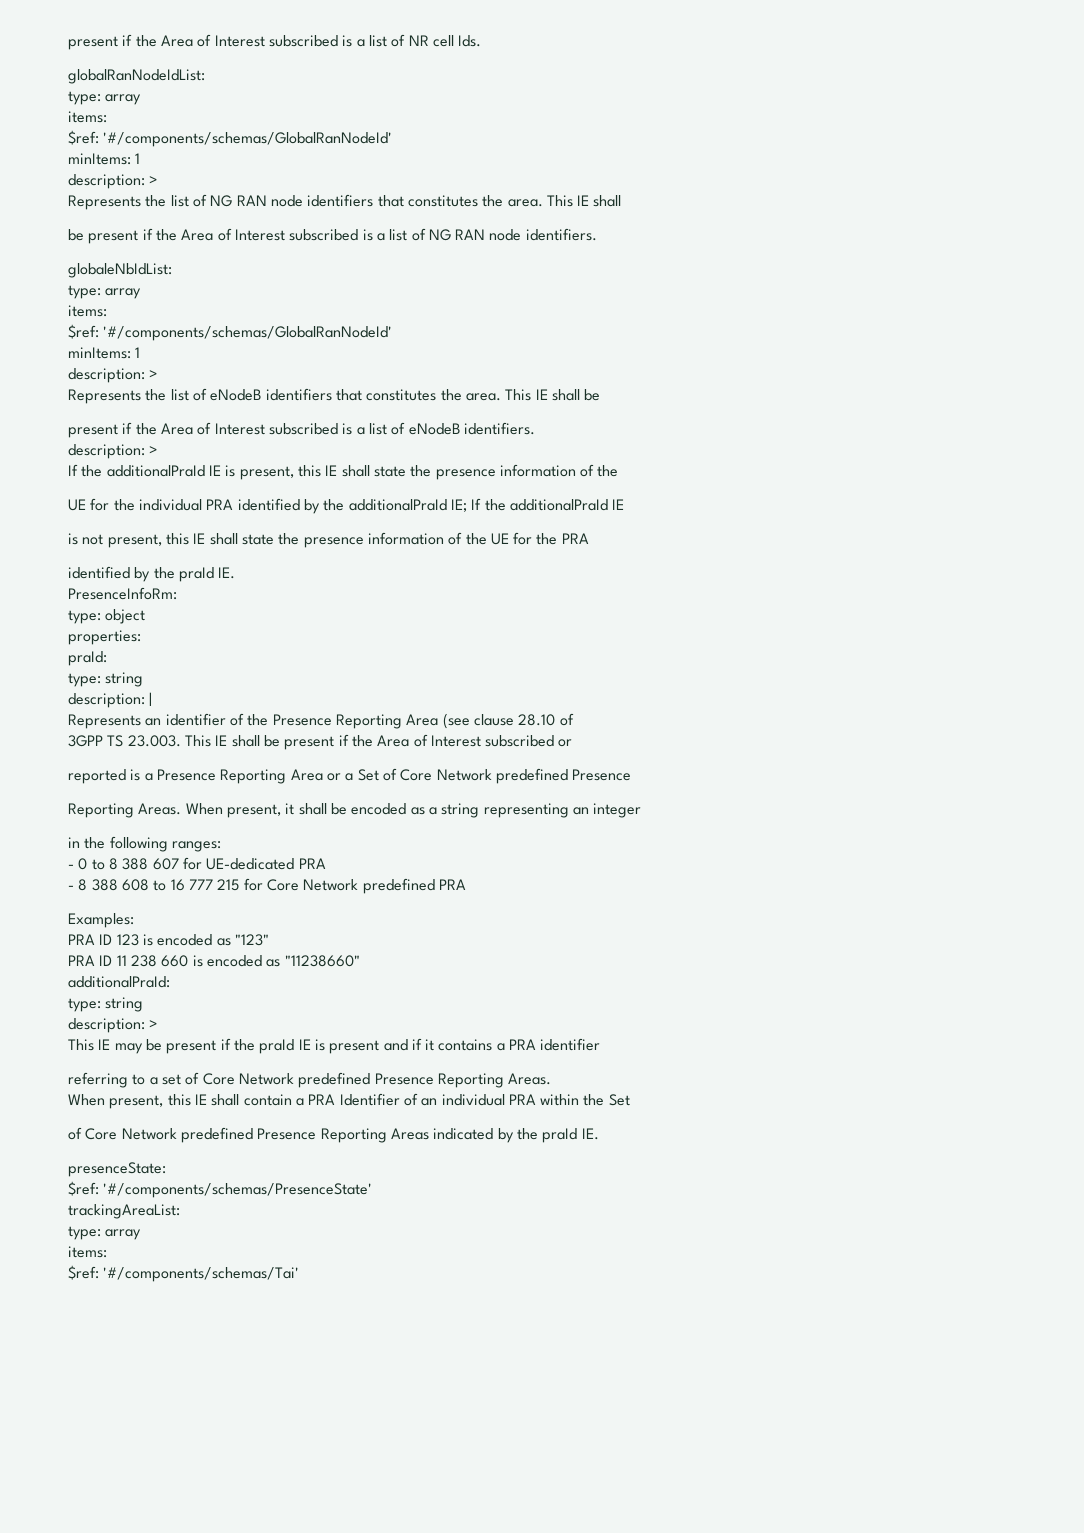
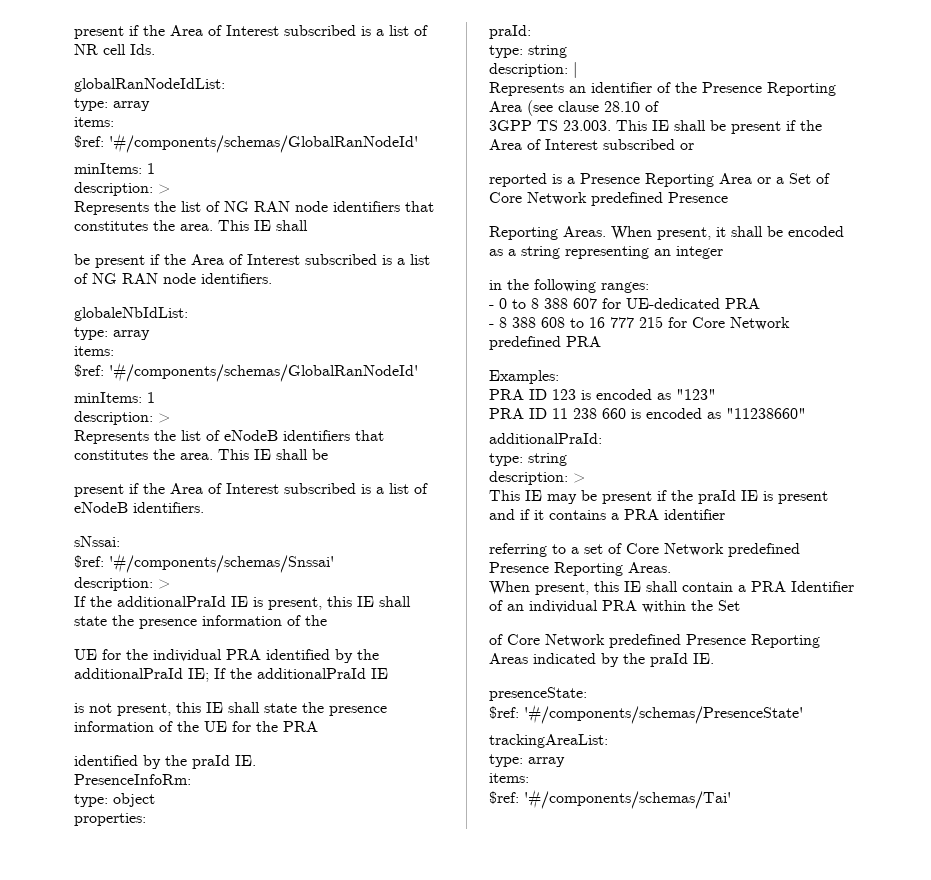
(535, 428) none -> [74,536,120,547] [74,553,334,573] // sNssai: // $ref: '#/components/schemas/Snssai'

